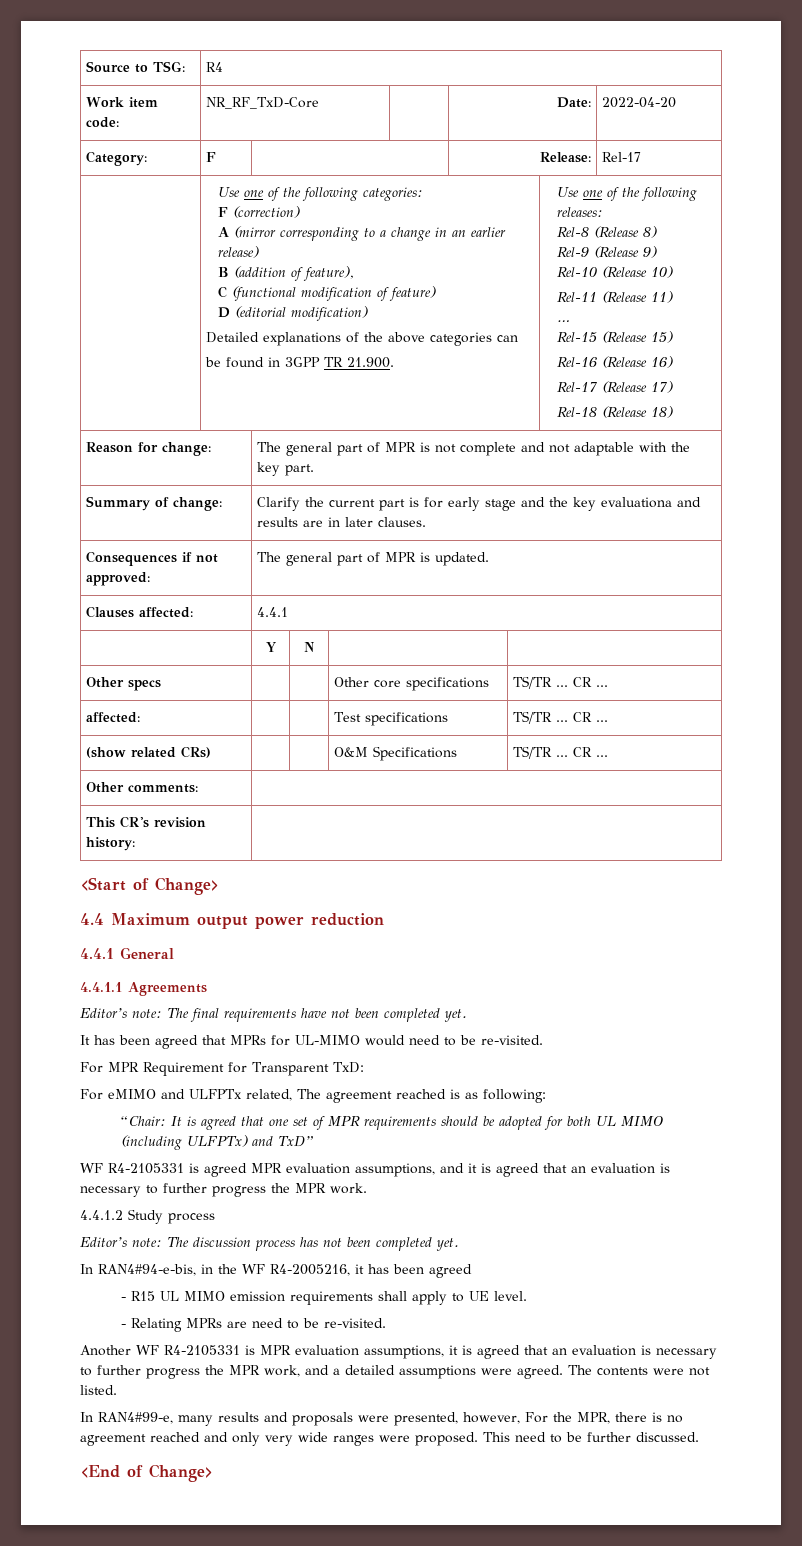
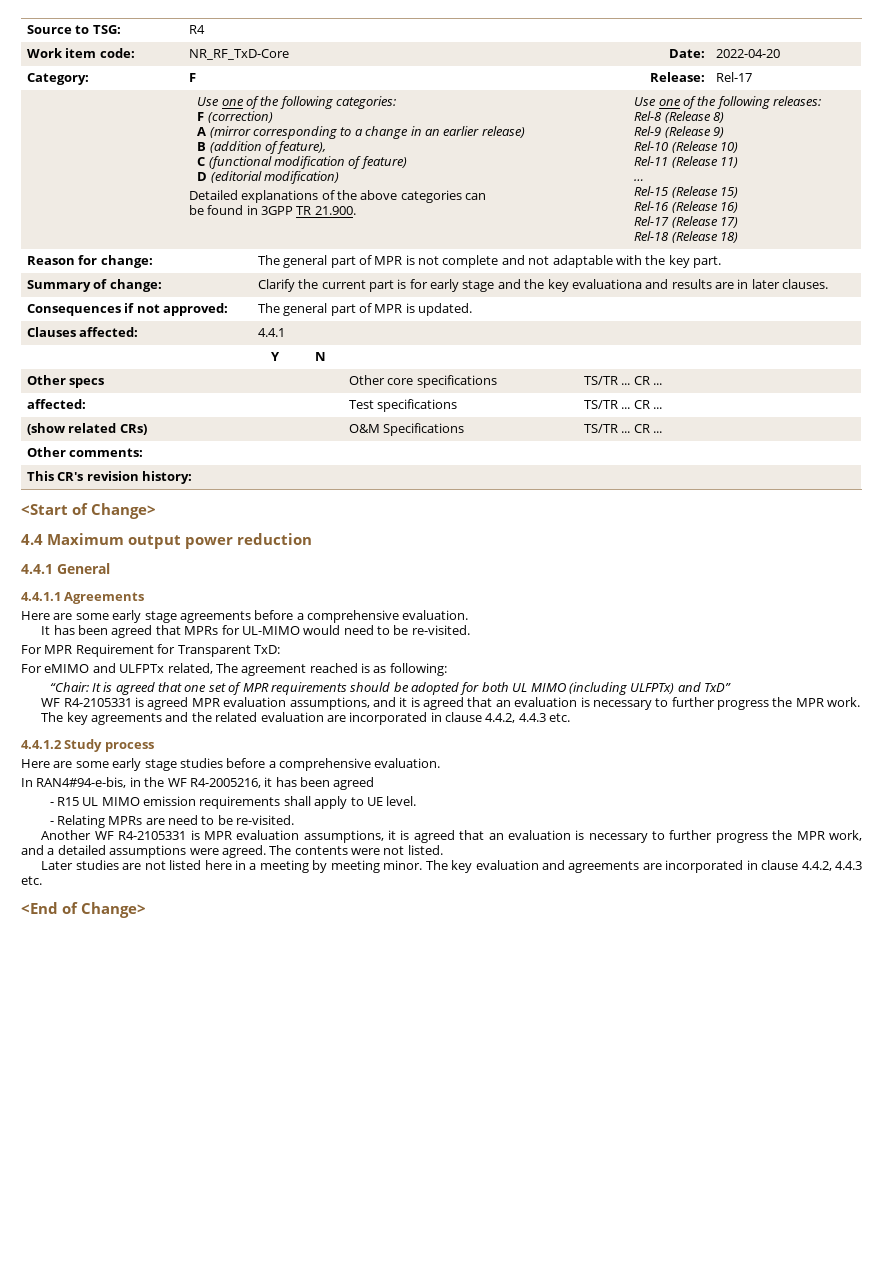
[80,1008,467,1022] Editor’s note: The final requirements have not been completed yet. -> [21,610,469,623] Here are some early stage agreements before a comprehensive evaluation.
[80,1209,215,1224] [80,1237,459,1251] 4.4.1.2 Study process // Editor’s note: The discussion process has not been completed yet. -> [41,712,571,725] [21,739,154,752] [21,758,441,771] The key agreements and the related evaluation are incorporated in clause 4.4.2, 4.4.3 etc. // 4.4.1.2 Study process // Here are some early stage studies before a comprehensive evaluation.
[80,1412,683,1426] [80,1432,699,1446] In RAN4#99-e, many results and proposals were presented, however, For the MPR, there is no agreement reached and only very wide ranges were proposed. This need to be further discussed. -> [41,860,863,873] [21,876,42,885] Later studies are not listed here in a meeting by meeting minor. The key evaluation and agreements are incorporated in clause 4.4.2, 4.4.3 etc.

